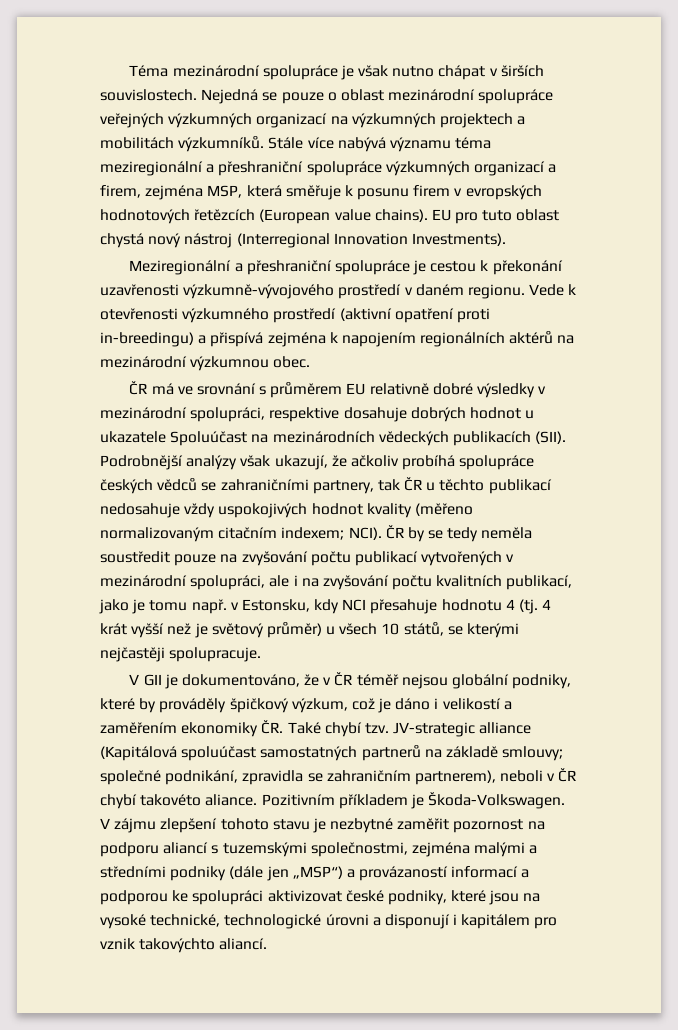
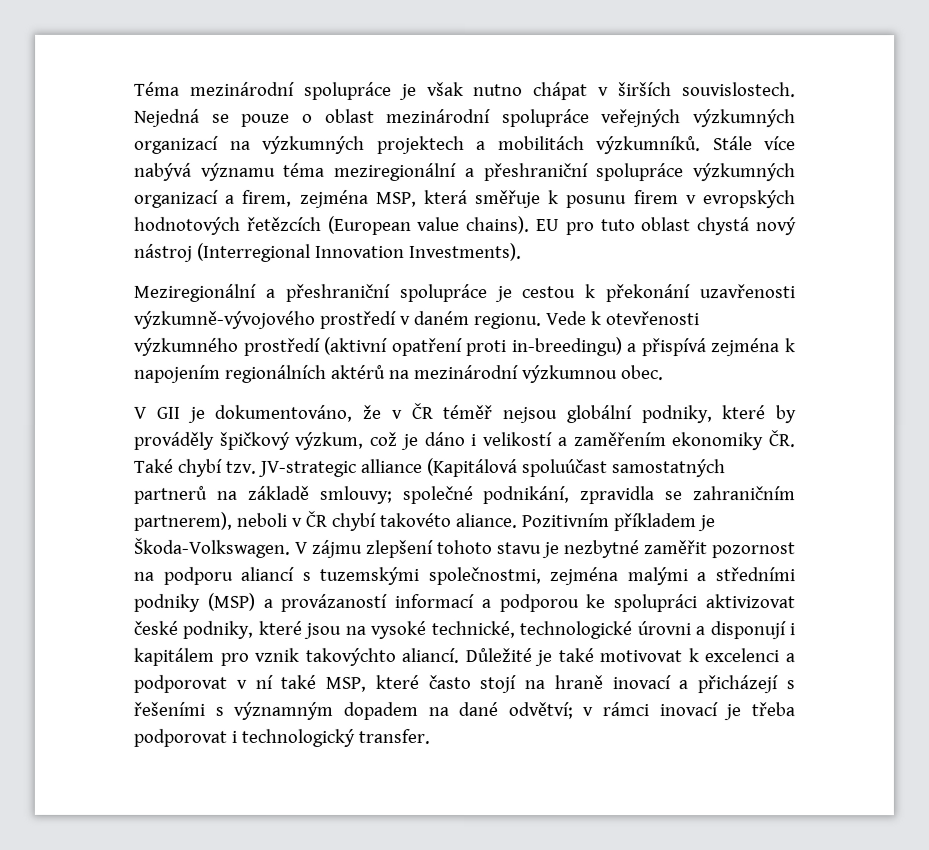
[129,381,547,398] [100,407,535,422] [100,431,567,446] [100,455,535,470] [100,477,552,494] [100,503,473,518] [100,525,533,542] [100,551,515,566] [100,575,573,590] [99,599,552,614] [100,622,520,638] [100,647,262,662] // ČR má ve srovnání s průměrem EU relativně dobré výsledky v mezinárodní spolupráci, respektive dosahuje dobrých hodnot u ukazatele Spoluúčast na mezinárodních vědeckých publikacích (SII). Podrobnější analýzy však ukazují, že ačkoliv probíhá spolupráce českých vědců se zahraničními partnery, tak ČR u těchto publikací nedosahuje vždy uspokojivých hodnot kvality (měřeno normalizovaným citačním indexem; NCI). ČR by se tedy neměla soustředit pouze na zvyšování počtu publikací vytvořených v mezinárodní spolupráci, ale i na zvyšování počtu kvalitních publikací, jako je tomu např. v Estonsku, kdy NCI přesahuje hodnotu 4 (tj. 4 krát vyšší než je světový průměr) u všech 10 států, se kterými nejčastěji spolupracuje. -> (664, 373) none
[229,866,343,881] (dále jen „MSP“) -> [206,592,255,611] (MSP)
(268, 944) none -> [464,648,795,667] [133,674,795,694] [133,701,795,721] [133,728,430,747] Důležité je také motivovat k excelenci a podporovat v ní také MSP, které často stojí na hraně inovací a přicházejí s řešeními s významným dopadem na dané odvětví; v rámci inovací je třeba podporovat i technologický transfer.

